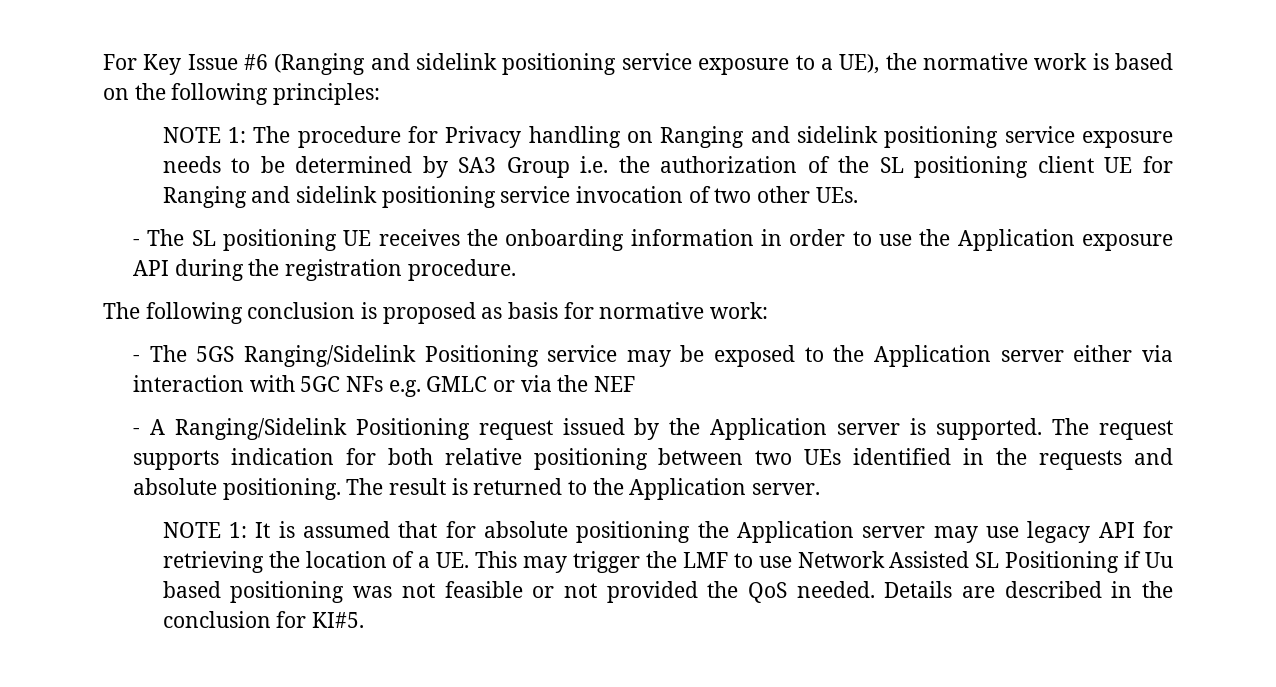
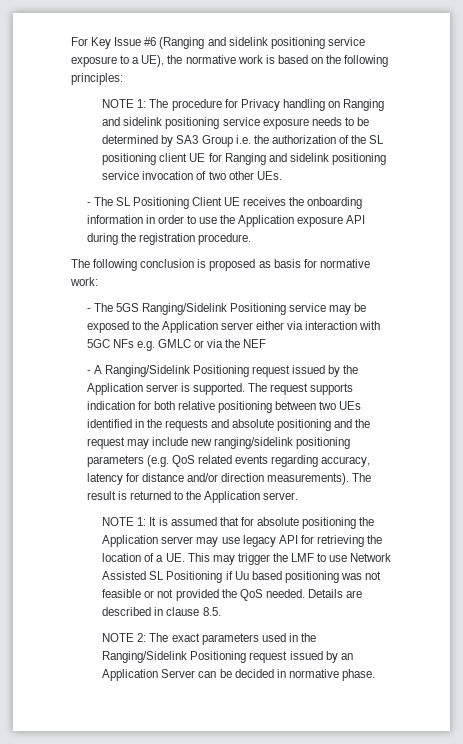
[222,229,337,251] positioning -> [132,197,223,209] Positioning Client
[222,478,341,500] positioning. -> [277,419,371,431] [86,437,351,449] [86,455,371,467] [86,473,350,485] positioning and the request may include new ranging/sidelink positioning parameters (e.g. QoS related events regarding accuracy, latency for distance and/or direction measurements).
[1141,581,1173,598] [162,611,365,628] the conclusion for KI#5. -> [166,607,221,616] [102,633,316,645] [102,651,353,663] [102,669,375,681] clause 8.5. // NOTE 2: The exact parameters used in the Ranging/Sidelink Positioning request issued by an Application Server can be decided in normative phase.

